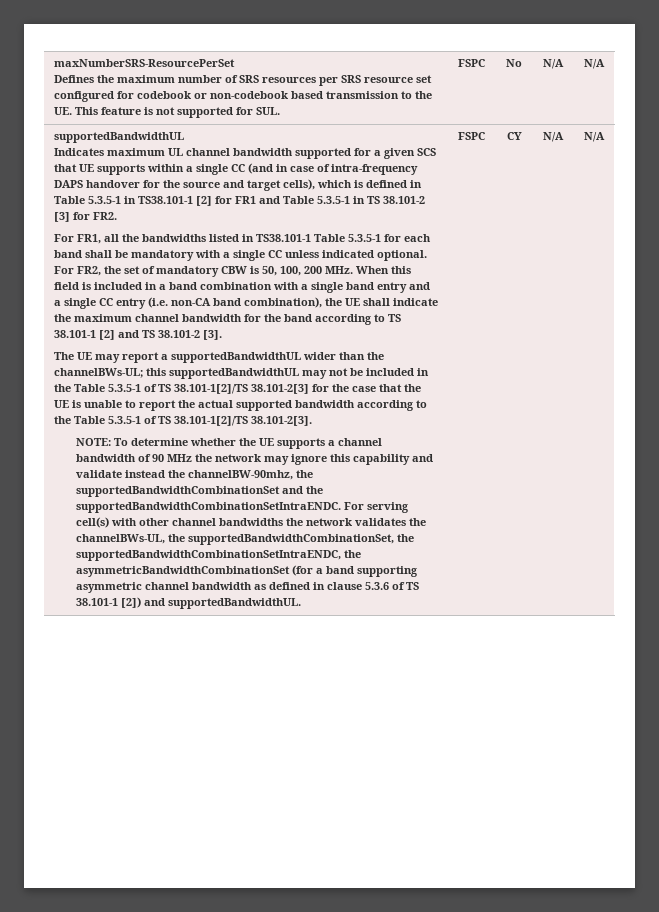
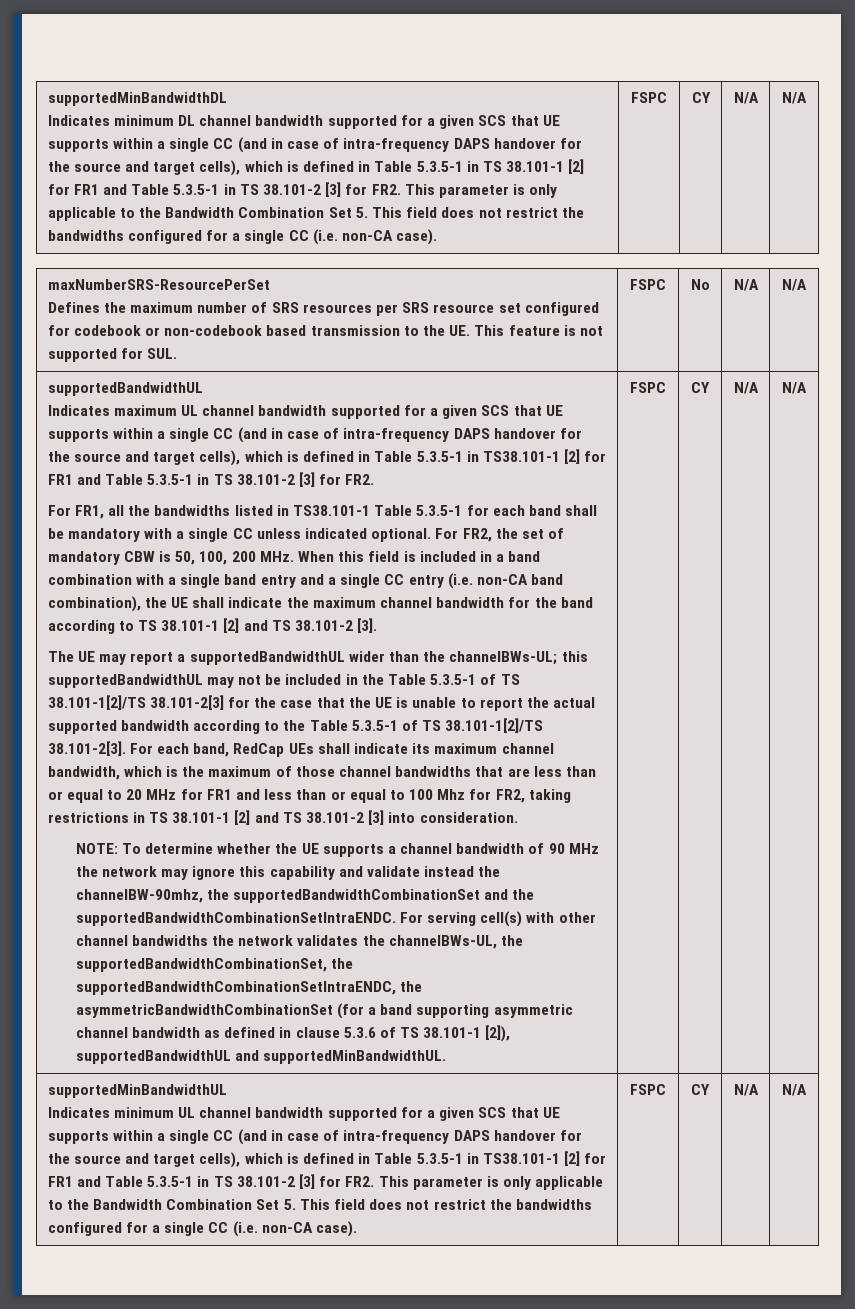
(53, 63) none -> [47,92,227,106] [47,115,560,129] [47,137,582,153] [47,159,585,176] [47,182,558,198] [47,207,584,221] [47,229,438,245] [631,92,667,103] [691,92,711,103] [733,92,759,104] [782,92,807,104] supportedMinBandwidthDL // Indicates minimum DL channel bandwidth supported for a given SCS that UE supports within a single CC (and in case of intra-frequency DAPS handover for the source and target cells), which is defined in Table 5.3.5-1 in TS 38.101-1 [2] for FR1 and Table 5.3.5-1 in TS 38.101-2 [3] for FR2. This parameter is only applicable to the Bandwidth Combination Set 5. This field does not restrict the bandwidths configured for a single CC (i.e. non-CA case). | FSPC | CY | N/A | N/A //
(312, 421) none -> [129,743,554,757] [47,766,596,780] [47,789,571,803] [47,810,518,825] For each band, RedCap UEs shall indicate its maximum channel bandwidth, which is the maximum of those channel bandwidths that are less than or equal to 20 MHz for FR1 and less than or equal to 100 Mhz for FR2, taking restrictions in TS 38.101-1 [2] and TS 38.101-2 [3] into consideration.
[121,597,302,609] [458,132,485,140] [506,132,522,140] [543,132,564,142] [584,132,605,142] [2]) and supportedBandwidthUL. | FSPC | CY | N/A | N/A -> [485,1025,511,1042] [75,1050,446,1064] [630,382,666,393] [691,382,710,393] [733,382,759,394] [782,382,807,394] [47,1084,227,1098] [47,1107,560,1121] [47,1129,582,1145] [47,1151,607,1168] [47,1174,604,1190] [47,1199,592,1210] [47,1221,357,1237] [630,1084,666,1095] [691,1084,710,1095] [733,1084,759,1096] [782,1084,807,1096] [2]), supportedBandwidthUL and supportedMinBandwidthUL. | FSPC | CY | N/A | N/A // supportedMinBandwidthUL // Indicates minimum UL channel bandwidth supported for a given SCS that UE supports within a single CC (and in case of intra-frequency DAPS handover for the source and target cells), which is defined in Table 5.3.5-1 in TS38.101-1 [2] for FR1 and Table 5.3.5-1 in TS 38.101-2 [3] for FR2. This parameter is only applicable to the Bandwidth Combination Set 5. This field does not restrict the bandwidths configured for a single CC (i.e. non-CA case). | FSPC | CY | N/A | N/A

